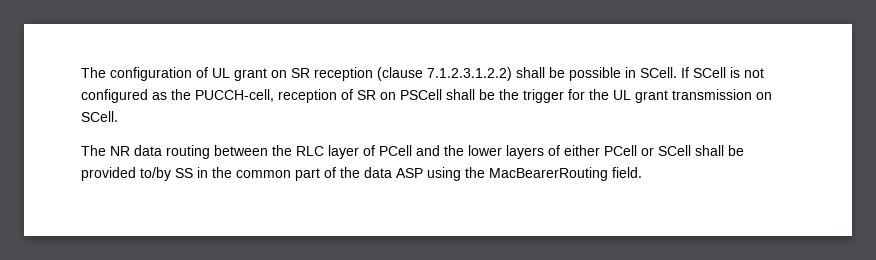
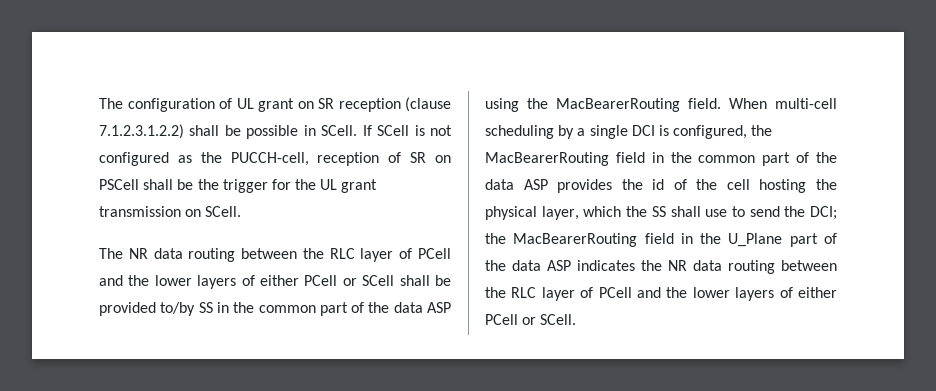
(642, 172) none -> [729,98,837,109] [485,125,773,139] [485,152,837,166] [485,179,837,193] [485,206,837,220] [485,233,837,247] [485,260,837,274] [485,287,837,301] [485,314,577,325] When multi-cell scheduling by a single DCI is configured, the MacBearerRouting field in the common part of the data ASP provides the id of the cell hosting the physical layer, which the SS shall use to send the DCI; the MacBearerRouting field in the U_Plane part of the data ASP indicates the NR data routing between the RLC layer of PCell and the lower layers of either PCell or SCell.

